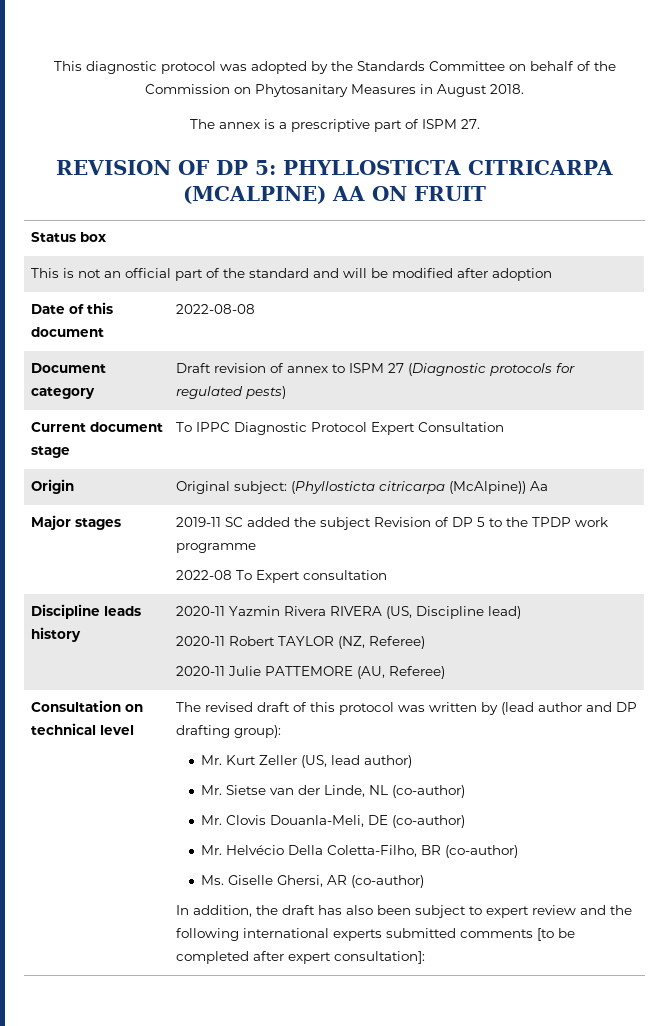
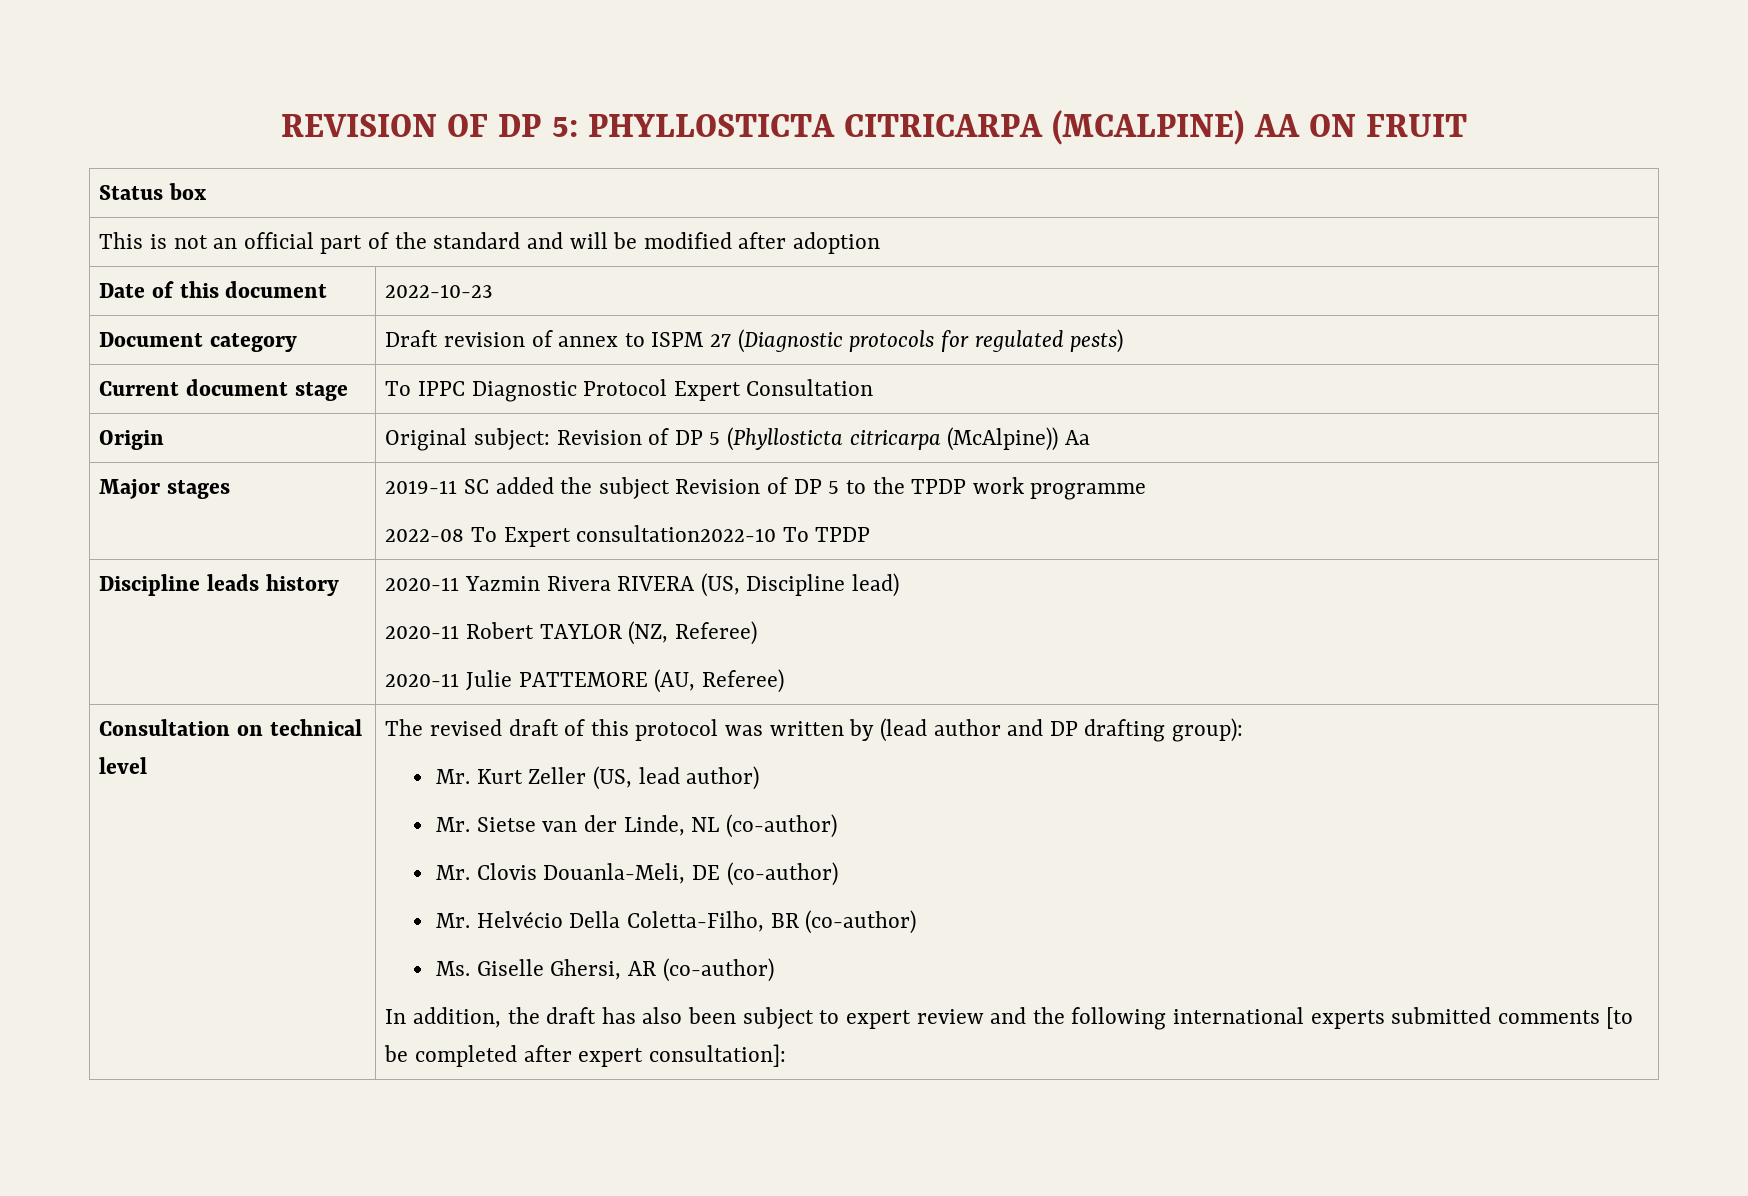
[53,61,616,74] [145,84,524,97] [189,119,480,132] This diagnostic protocol was adopted by the Standards Committee on behalf of the Commission on Phytosanitary Measures in August 2018. // The annex is a prescriptive part of ISPM 27. // -> (280, 125) none
[175,304,255,314] 2022-08-08 -> [385,284,494,298] 2022-10-23
(287, 487) none -> [556,428,721,445] Revision of DP 5
[302,570,387,580] consultation -> [576,525,871,542] consultation2022-10 To TPDP

